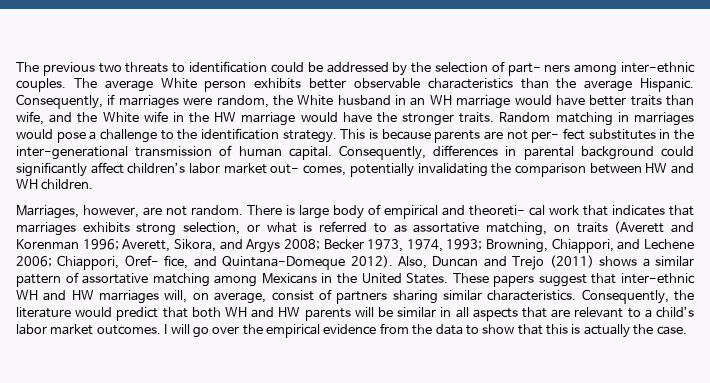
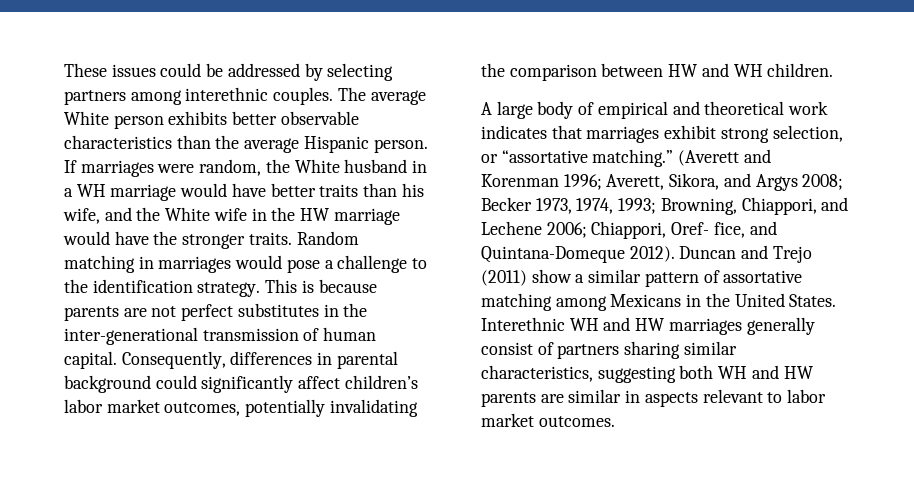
[16,61,695,76] The previous two threats to identification could be addressed by the selection of part- ners among inter-ethnic -> [64,63,394,81] [64,87,269,105] These issues could be addressed by selecting partners among interethnic
[640,78,695,92] [16,94,116,109] Hispanic. Consequently, if -> [303,136,428,153] [64,160,77,173] Hispanic person. If
[410,97,426,106] an -> [64,188,73,197] a
(694, 100) none -> [401,183,424,197] his
[531,128,586,143] per- fect -> [181,304,234,321] perfect
[270,164,347,176] out- comes, -> [164,402,241,416] outcomes,
[16,205,295,219] Marriages, however, are not random. There is -> [481,102,492,115] A
[469,205,608,216] theoreti- cal work that -> [704,101,829,115] theoretical work
[82,222,130,233] exhibits -> [664,125,717,139] exhibit
[266,221,608,236] what is referred to as assortative matching, on traits -> [501,149,674,167] “assortative matching.”
[398,256,428,269] Also, -> (675, 254) none
[599,256,638,266] shows -> [531,269,572,283] show
[452,273,695,287] These papers suggest that inter-ethnic -> [481,317,565,331] Interethnic
[164,290,267,304] will, on average, -> [746,317,815,335] generally
[487,289,694,304] [16,307,188,321] characteristics. Consequently, the literature would predict that -> [481,365,676,383] characteristics, suggesting
[354,306,694,321] [16,323,687,338] will be similar in all aspects that are relevant to a child’s labor market outcomes. I will go over the empirical evidence from the data to show that this is actually the case. -> [540,389,827,407] [481,413,615,427] are similar in aspects relevant to labor market outcomes.

